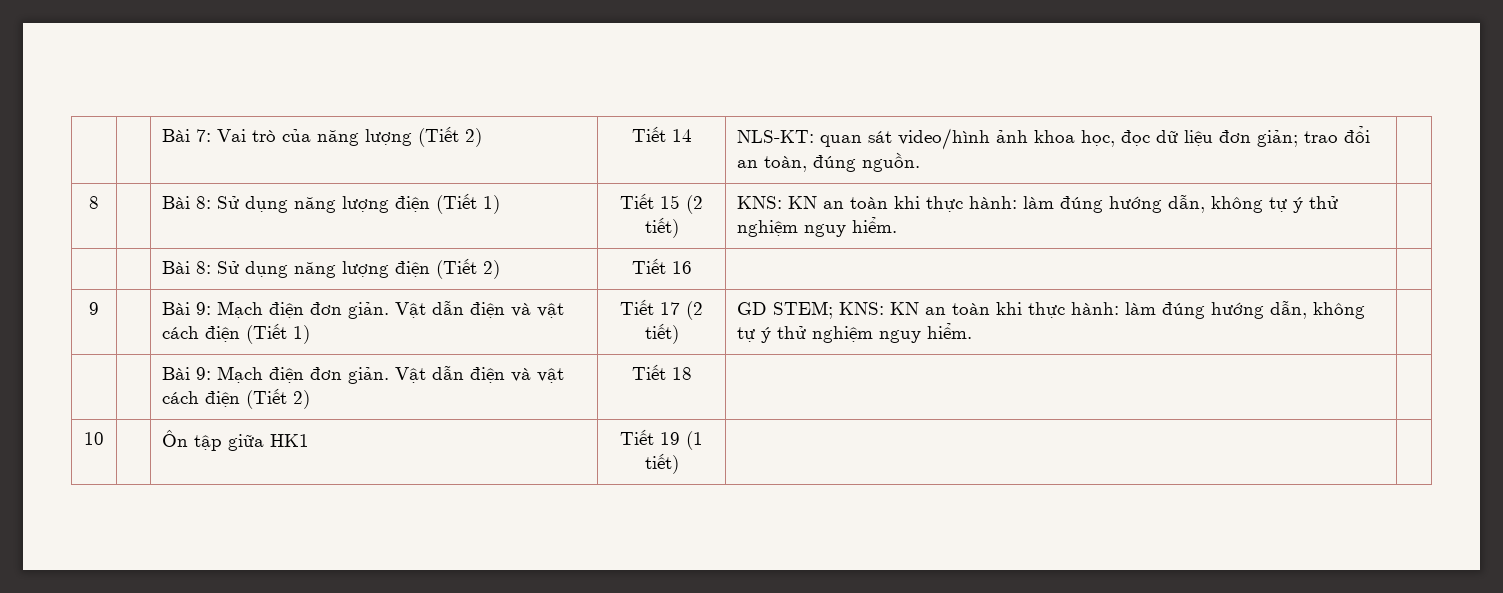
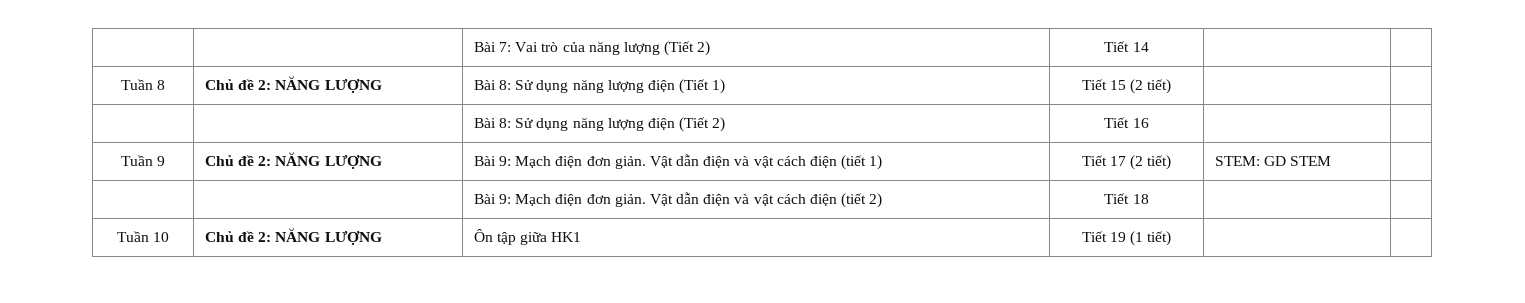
[737,126,1371,150] [737,152,921,172] [89,196,99,209] NLS-KT: quan sát video/hình ảnh khoa học, đọc dữ liệu đơn giản; trao đổi an toàn, đúng nguồn. | // 8 | -> [120,79,166,90] [204,76,382,93] | // Tuần 8 | Chủ đề 2: NĂNG LƯỢNG
[737,195,1339,213] [737,217,898,237] KNS: KN an toàn khi thực hành: làm đúng hướng dẫn, không tự ý thử nghiệm nguy hiểm. -> (1172, 86) none
(692, 267) none -> [120,155,153,166] Tuần
(99, 308) none -> [204,152,382,169] Chủ đề 2: NĂNG LƯỢNG
[246,323,288,344] (Tiết -> [841,155,867,170] (tiết
[737,301,1366,319] [737,323,973,343] GD STEM; KNS: KN an toàn khi thực hành: làm đúng hướng dẫn, không tự ý thử nghiệm nguy hiểm. -> [1214,156,1332,166] STEM: GD STEM
[246,388,288,409] (Tiết -> [841,193,867,208] (tiết
(692, 373) none -> [116,231,149,242] Tuần
(104, 438) none -> [204,228,382,245] Chủ đề 2: NĂNG LƯỢNG

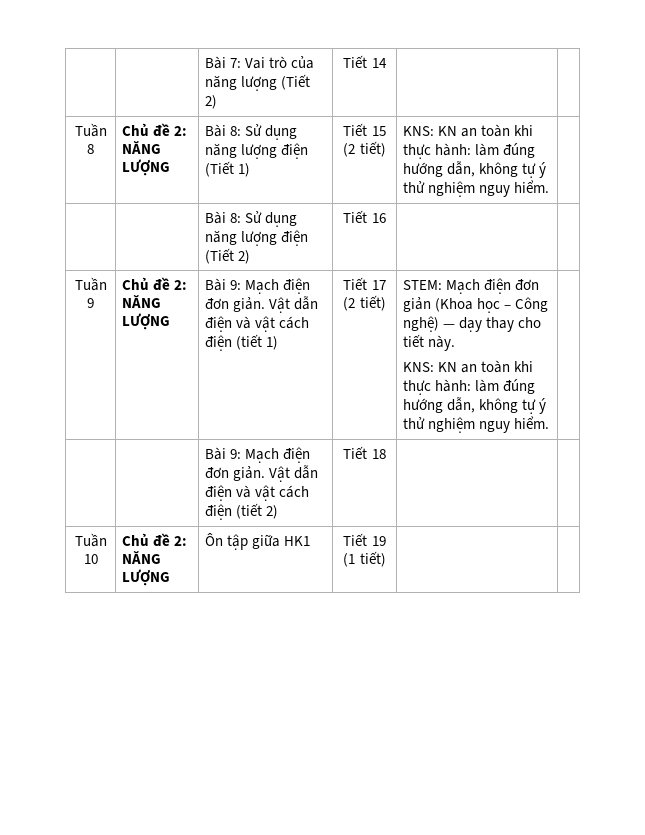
(1172, 86) none -> [403,124,534,137] [403,143,536,159] [403,161,547,178] [403,180,550,197] KNS: KN an toàn khi thực hành: làm đúng hướng dẫn, không tự ý thử nghiệm nguy hiểm.
[1263,156,1332,166] GD STEM -> [446,278,540,294] [403,297,549,313] [403,316,542,332] [403,334,456,351] [403,360,534,373] [403,379,536,395] [403,397,547,414] [403,416,550,433] Mạch điện đơn giản (Khoa học – Công nghệ) — dạy thay cho tiết này. // KNS: KN an toàn khi thực hành: làm đúng hướng dẫn, không tự ý thử nghiệm nguy hiểm.

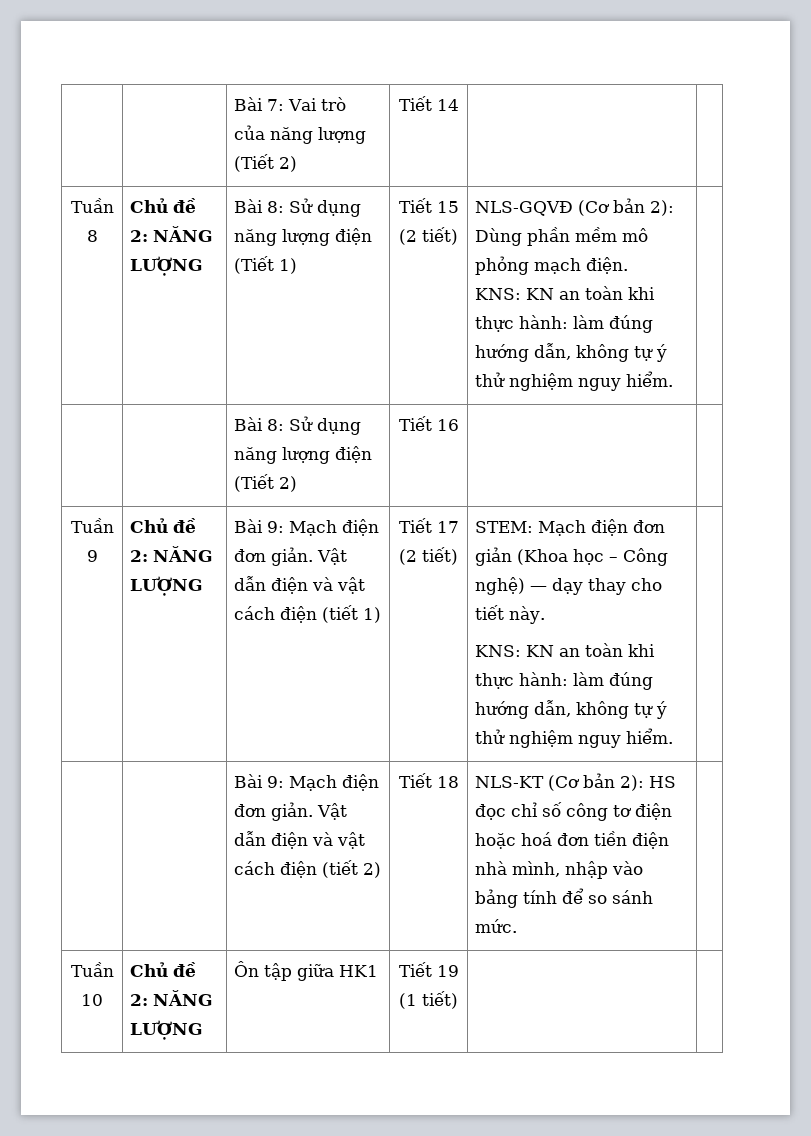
(386, 149) none -> [475,198,675,216] [475,227,649,246] [475,256,629,275] NLS-GQVĐ (Cơ bản 2): Dùng phần mềm mô phỏng mạch điện. //
(386, 454) none -> [475,773,677,791] [475,802,673,821] [475,831,670,849] [475,861,644,879] [475,888,654,908] [475,919,518,933] NLS-KT (Cơ bản 2): HS đọc chỉ số công tơ điện hoặc hoá đơn tiền điện nhà mình, nhập vào bảng tính để so sánh mức.

